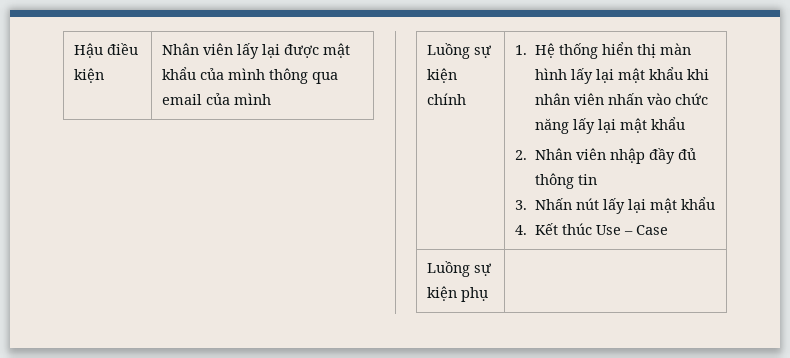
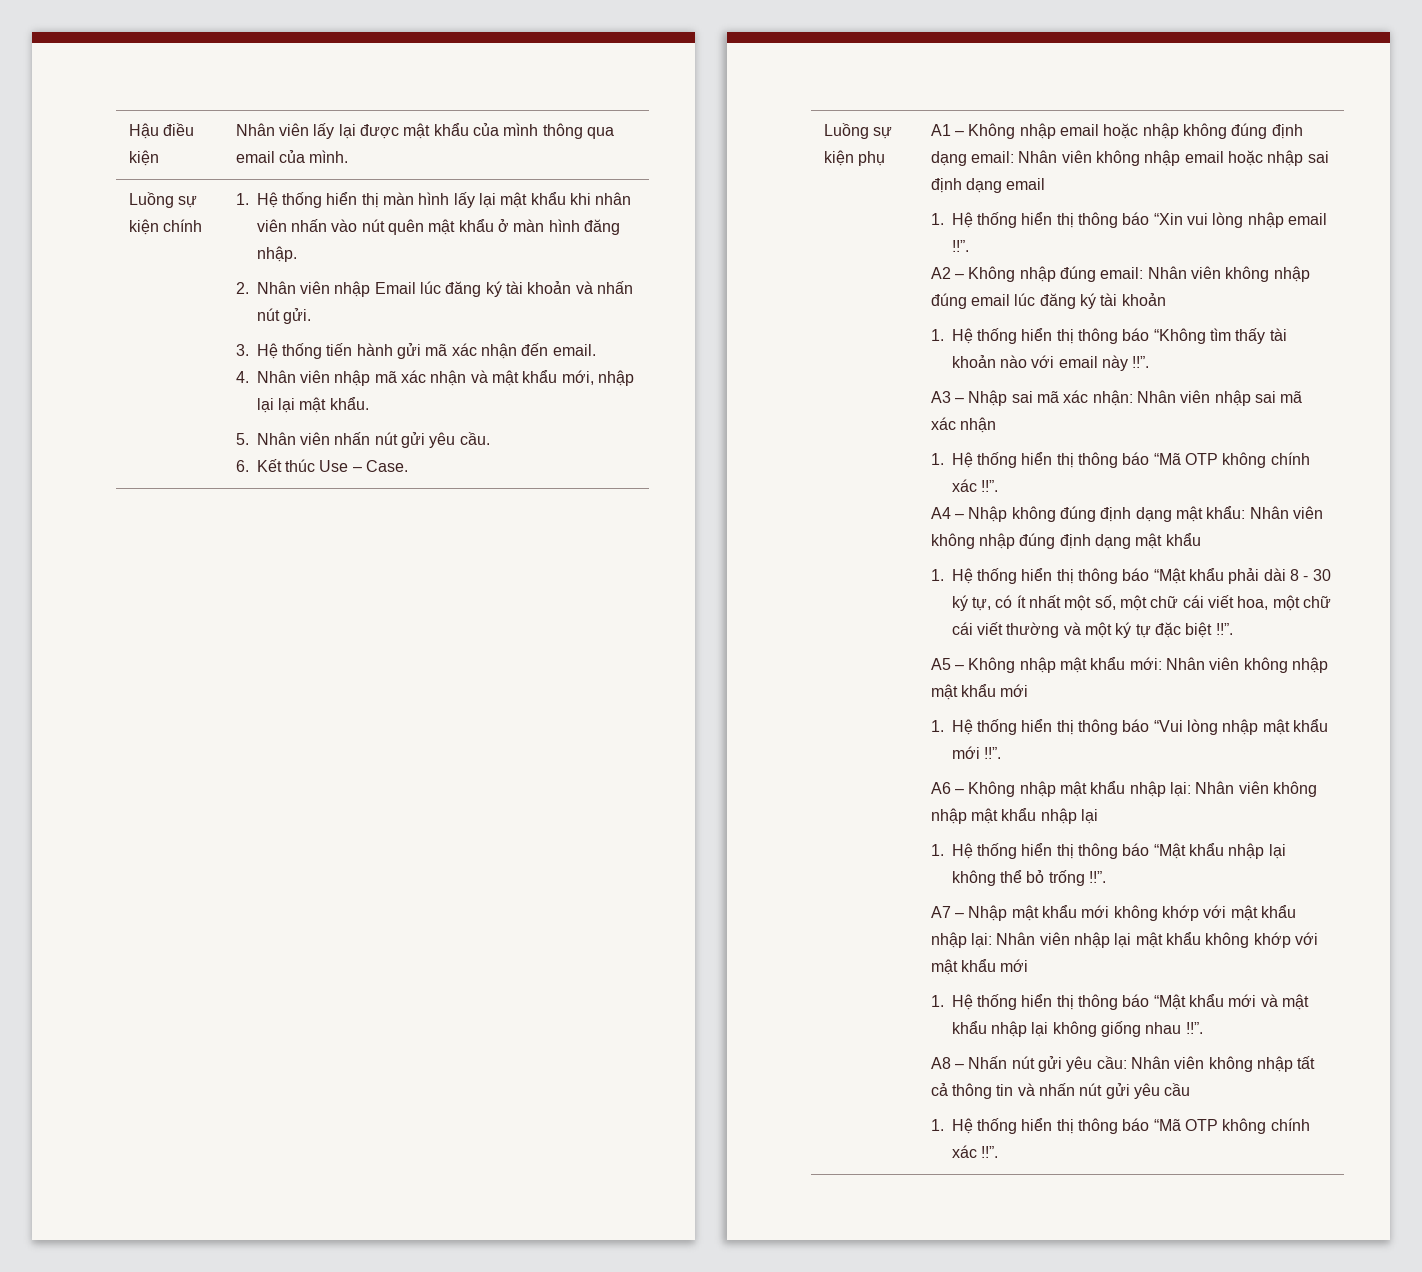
[234,93,272,105] mình -> [309,150,349,163] mình.
[674,93,708,105] [534,117,685,134] [515,148,696,164] [534,173,597,189] [515,197,715,214] [515,225,528,235] chức năng lấy lại mật khẩu // 2. Nhân viên nhập đầy đủ thông tin // 3. Nhấn nút lấy lại mật khẩu // 4. -> [361,219,620,235] [256,246,297,262] [235,281,633,297] [256,308,312,324] [235,343,596,359] [235,370,634,386] [256,397,369,413] [235,432,490,448] [235,460,249,472] nút quên mật khẩu ở màn hình đăng nhập. // 2. Nhân viên nhập Email lúc đăng ký tài khoản và nhấn nút gửi. // 3. Hệ thống tiến hành gửi mã xác nhận đến email. // 4. Nhân viên nhập mã xác nhận và mật khẩu mới, nhập lại lại mật khẩu. // 5. Nhân viên nhấn nút gửi yêu cầu. // 6.
[635,225,668,235] Case -> [366,460,409,472] Case.
(489, 294) none -> [930,123,1303,139] [930,150,1329,166] [930,178,1046,193] [930,212,1327,228] [951,240,969,252] [930,266,1310,282] [930,293,1166,309] [930,328,1287,344] [951,355,1150,371] [930,390,1303,406] [930,417,997,433] [930,452,1310,468] [951,479,999,492] [930,506,1323,522] [930,533,1201,549] [930,568,1331,584] [951,595,1331,611] [951,622,1233,638] [930,657,1328,673] [930,684,1029,700] [930,719,1328,735] [951,746,1002,759] [930,781,1317,797] [930,808,1099,824] [930,843,1286,859] [951,870,1107,886] [930,905,1296,921] [930,932,1318,948] [930,959,1029,975] [930,994,1309,1010] [951,1021,1203,1037] [930,1056,1316,1072] [930,1083,1191,1099] [930,1118,1310,1134] [951,1145,999,1158] A1 – Không nhập email hoặc nhập không đúng định dạng email: Nhân viên không nhập email hoặc nhập sai định dạng email // 1. Hệ thống hiển thị thông báo “Xin vui lòng nhập email !!”. // A2 – Không nhập đúng email: Nhân viên không nhập đúng email lúc đăng ký tài khoản // 1. Hệ thống hiển thị thông báo “Không tìm thấy tài khoản nào với email này !!”. // A3 – Nhập sai mã xác nhận: Nhân viên nhập sai mã xác nhận // 1. Hệ thống hiển thị thông báo “Mã OTP không chính xác !!”. // A4 – Nhập không đúng định dạng mật khẩu: Nhân viên không nhập đúng định dạng mật khẩu // 1. Hệ thống hiển thị thông báo “Mật khẩu phải dài 8 - 30 ký tự, có ít nhất một số, một chữ cái viết hoa, một chữ cái viết thường và một ký tự đặc biệt !!”. // A5 – Không nhập mật khẩu mới: Nhân viên không nhập mật khẩu mới // 1. Hệ thống hiển thị thông báo “Vui lòng nhập mật khẩu mới !!”. // A6 – Không nhập mật khẩu nhập lại: Nhân viên không nhập mật khẩu nhập lại // 1. Hệ thống hiển thị thông báo “Mật khẩu nhập lại không thể bỏ trống !!”. // A7 – Nhập mật khẩu mới không khớp với mật khẩu nhập lại: Nhân viên nhập lại mật khẩu không khớp với mật khẩu mới // 1. Hệ thống hiển thị thông báo “Mật khẩu mới và mật khẩu nhập lại không giống nhau !!”. // A8 – Nhấn nút gửi yêu cầu: Nhân viên không nhập tất cả thông tin và nhấn nút gửi yêu cầu // 1. Hệ thống hiển thị thông báo “Mã OTP không chính xác !!”.

